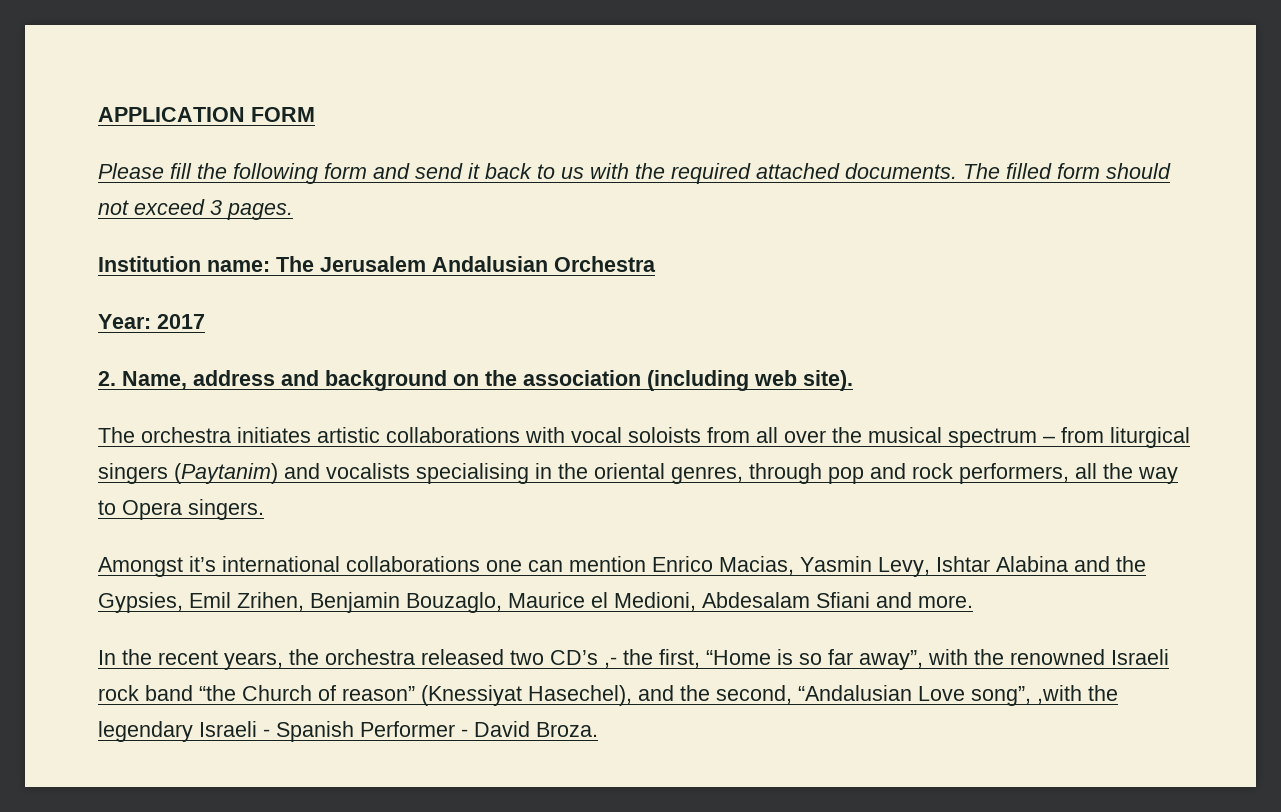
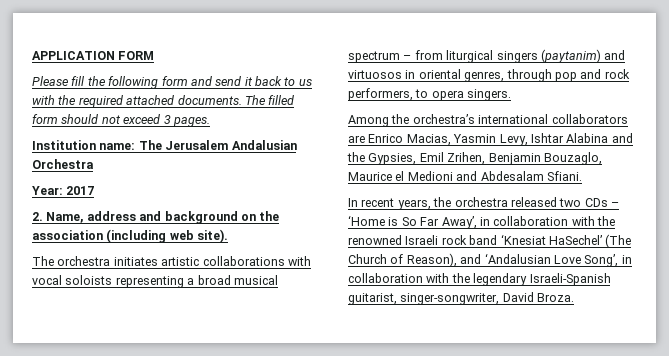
[707,427,862,443] from all over the -> [115,275,231,288] representing a broad
[174,463,588,484] (Paytanim) and vocalists specialising in the -> [540,49,626,63] [348,70,416,79] (paytanim) and virtuosos in
[1075,463,1178,484] [98,499,264,520] [98,556,646,577] all the way to Opera singers. // Amongst it’s international collaborations one can mention -> [415,89,512,101] [348,114,628,127] [348,135,365,143] to opera singers. // Among the orchestra’s international collaborators are
[614,592,973,611] Medioni, Abdesalam Sfiani and more. -> [407,171,582,181] Medioni and Abdesalam Sfiani.
[122,649,152,665] the -> (358, 202) none
[550,649,923,670] CD’s ,- the first, “Home is so far away”, -> [584,198,619,207] [348,215,569,229] CDs – ‘Home is So Far Away’, in collaboration
[199,685,1118,706] [98,721,468,742] “the Church of reason” (Knessiyat Hasechel), and the second, “Andalusian Love song”, ,with the legendary Israeli - Spanish Performer - -> [500,234,632,248] [348,253,632,267] [348,273,611,286] [348,293,500,305] ‘Knesiat HaSechel’ (The Church of Reason), and ‘Andalusian Love Song’, in collaboration with the legendary Israeli-Spanish guitarist, singer-songwriter,

